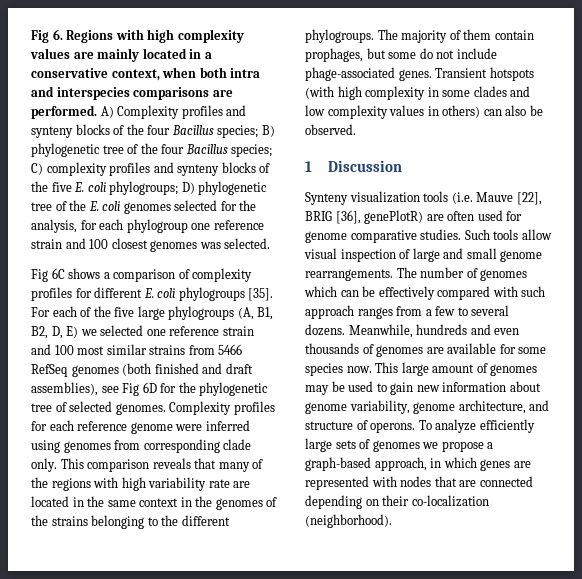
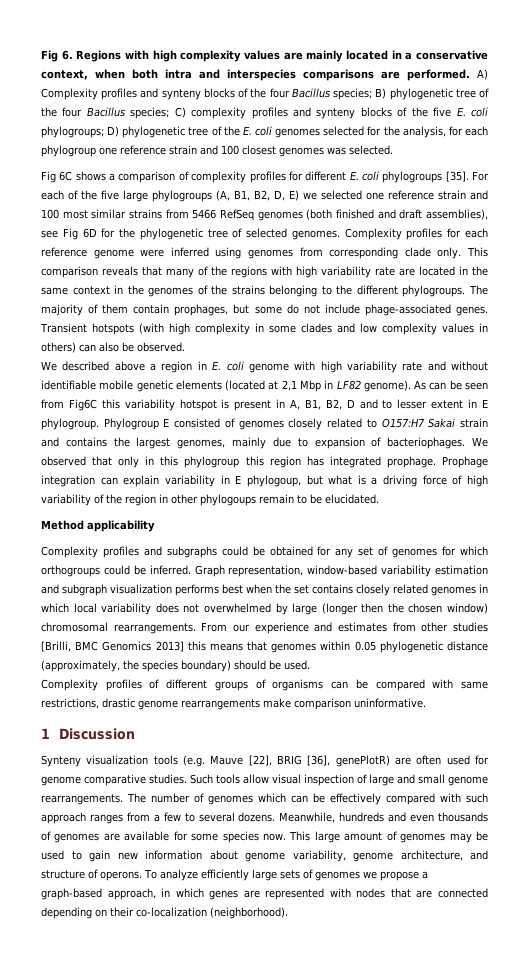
(356, 129) none -> [41,361,488,373] [41,380,488,392] [41,399,488,411] [41,418,489,430] [41,437,488,449] [41,456,488,468] [41,475,489,487] [41,494,379,506] [41,520,155,532] [41,546,488,558] [41,565,488,577] [41,584,488,596] [41,603,488,615] [41,622,489,634] [41,641,489,653] [41,660,310,672] [41,679,489,691] [41,698,426,710] // We described above a region in E. coli genome with high variability rate and without identifiable mobile genetic elements (located at 2,1 Mbp in LF82 genome). As can be seen from Fig6C this variability hotspot is present in A, B1, B2, D and to lesser extent in E phylogroup. Phylogroup E consisted of genomes closely related to O157:H7 Sakai strain and contains the largest genomes, mainly due to expansion of bacteriophages. We observed that only in this phylogroup this region has integrated prophage. Prophage integration can explain variability in E phylogoup, but what is a driving force of high variability of the region in other phylogoups remain to be elucidated. // Method applicability // Complexity profiles and subgraphs could be obtained for any set of genomes for which orthogroups could be inferred. Graph representation, window-based variability estimation and subgraph visualization performs best when the set contains closely related genomes in which local variability does not overwhelmed by large (longer then the chosen window) chromosomal rearrangements. From our experience and estimates from other studies [Brilli, BMC Genomics 2013] this means that genomes within 0.05 phylogenetic distance (approximately, the species boundary) should be used. // Complexity profiles of different groups of organisms can be compared with same restrictions, drastic genome rearrangements make comparison uninformative.
[451,192,473,204] (i.e. -> [183,755,206,767] (e.g.

